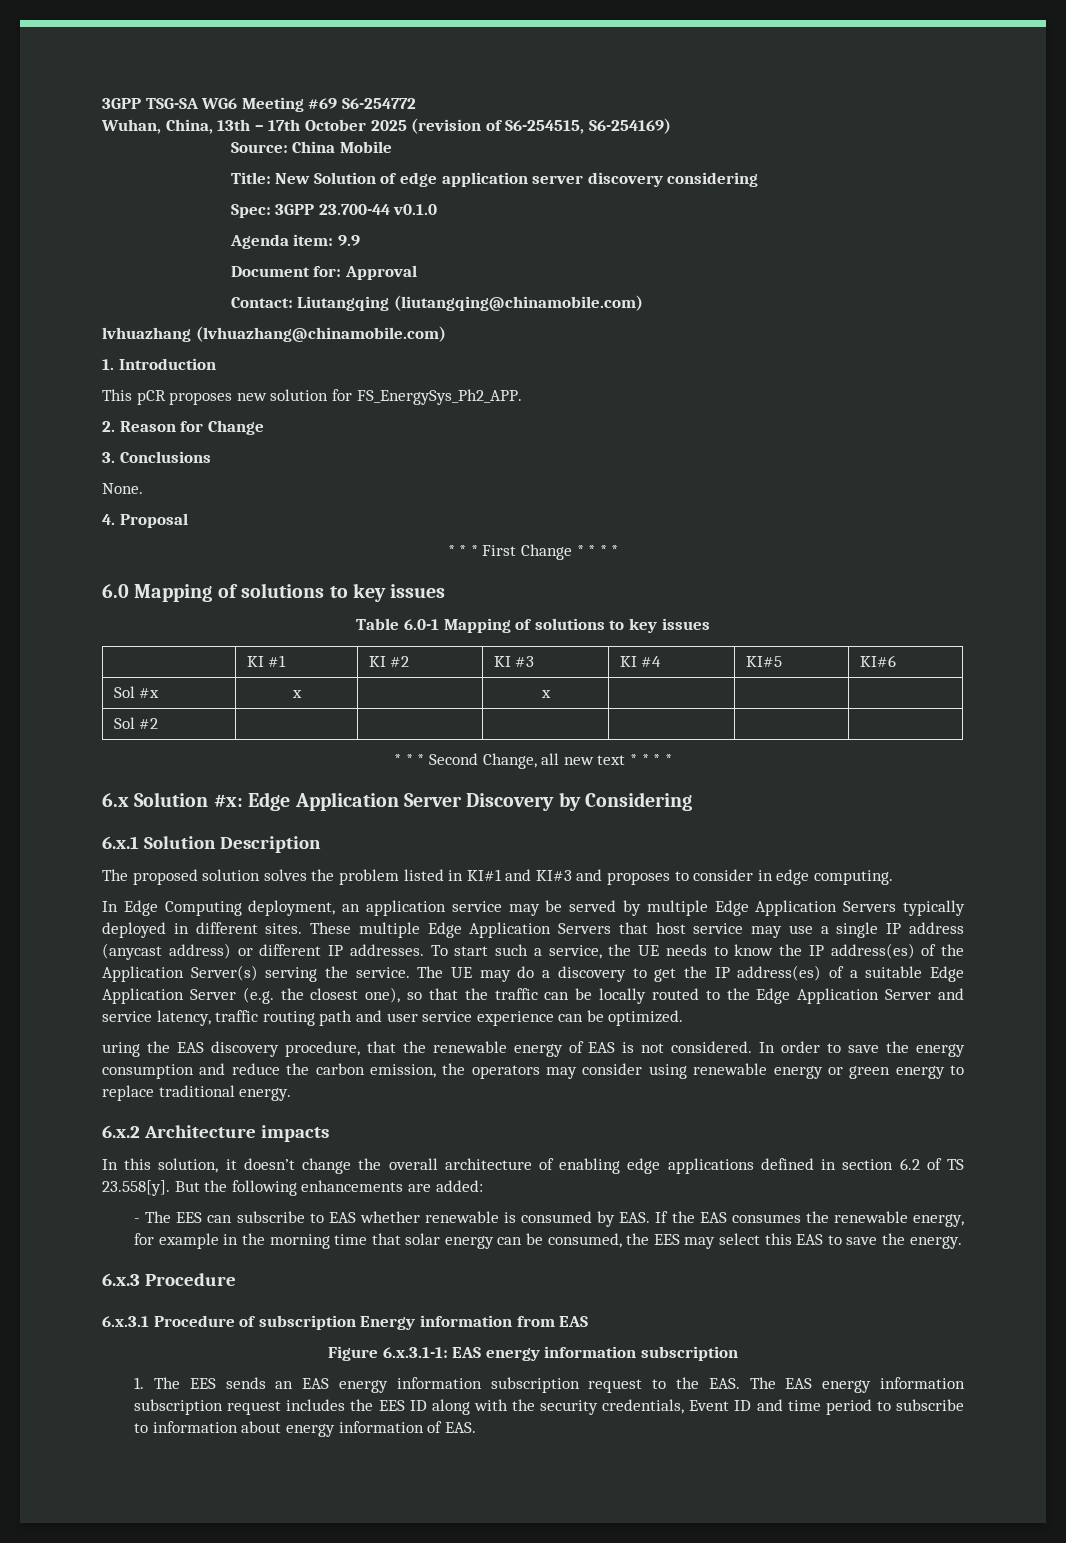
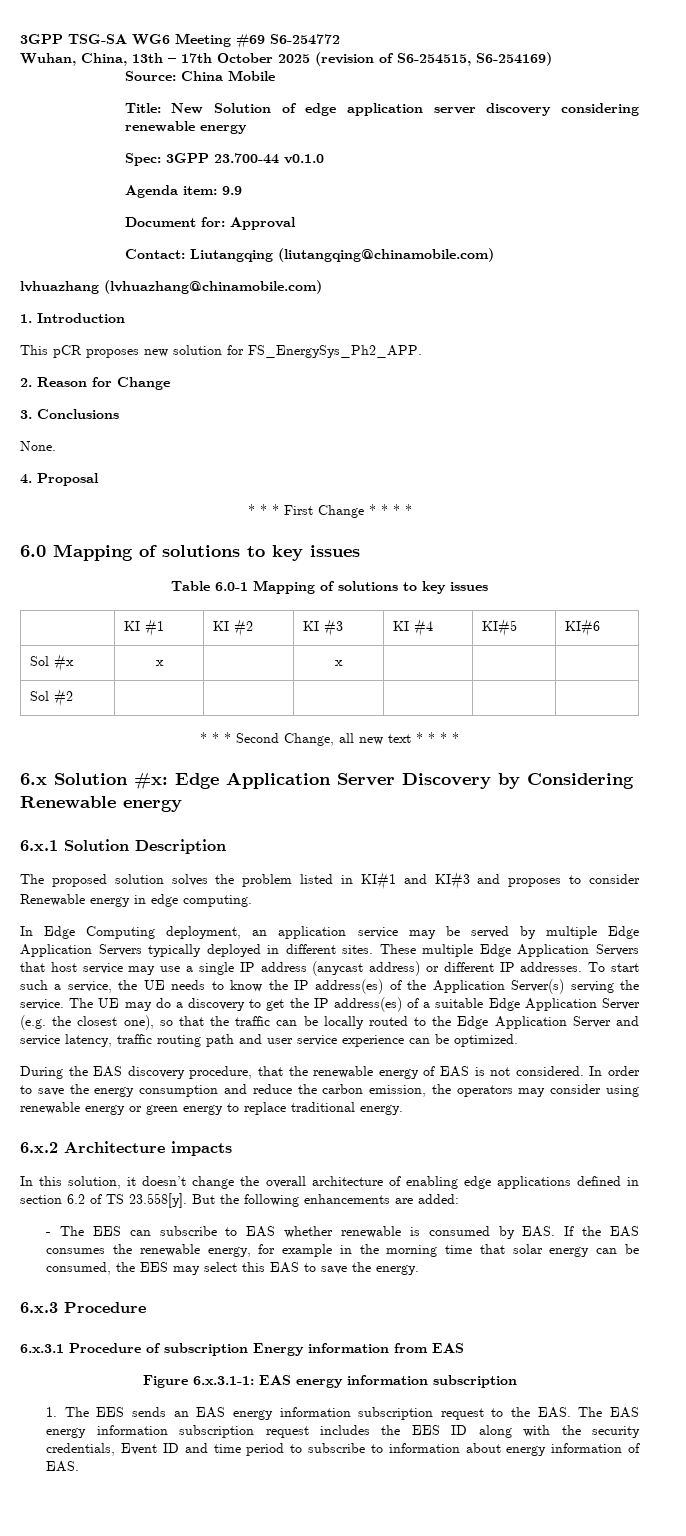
(759, 179) none -> [124,121,247,134] renewable energy
(693, 801) none -> [20,796,182,812] Renewable energy
(754, 875) none -> [20,894,130,907] Renewable energy
[102,1042,140,1057] uring -> [20,1066,63,1079] During

